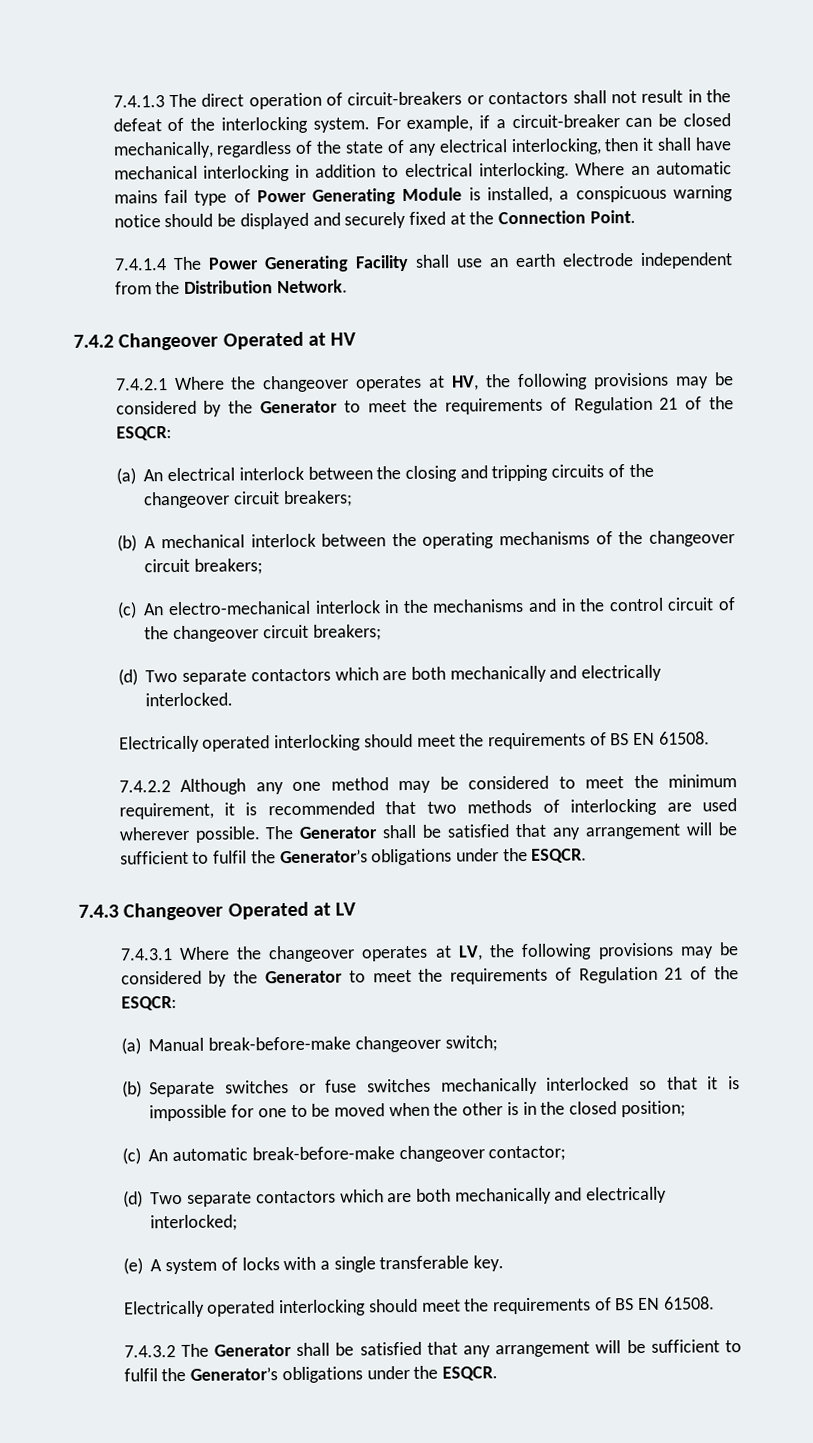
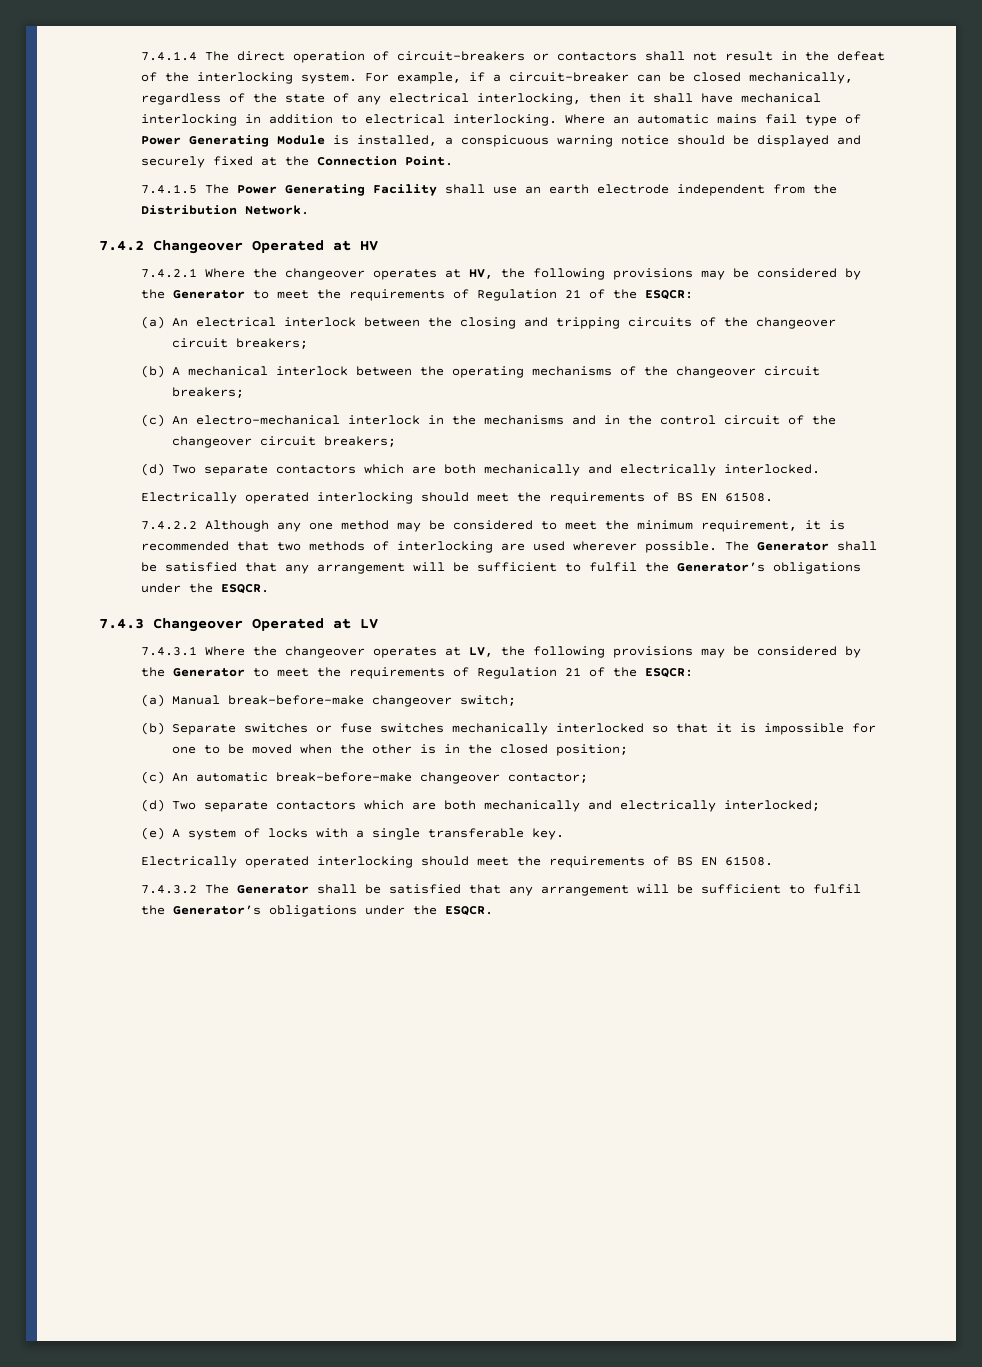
[112,95,165,108] 7.4.1.3 -> [141,51,198,61] 7.4.1.4
[113,258,167,271] 7.4.1.4 -> [141,184,198,194] 7.4.1.5

